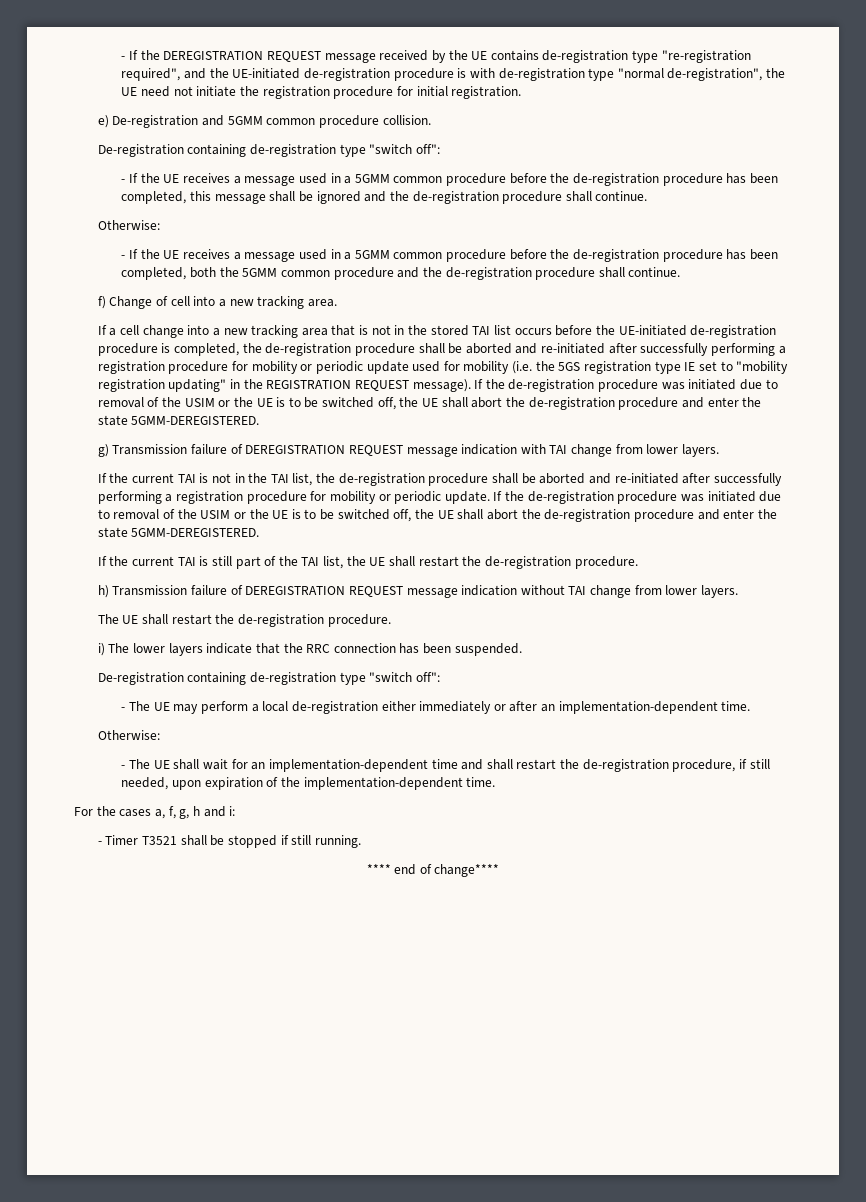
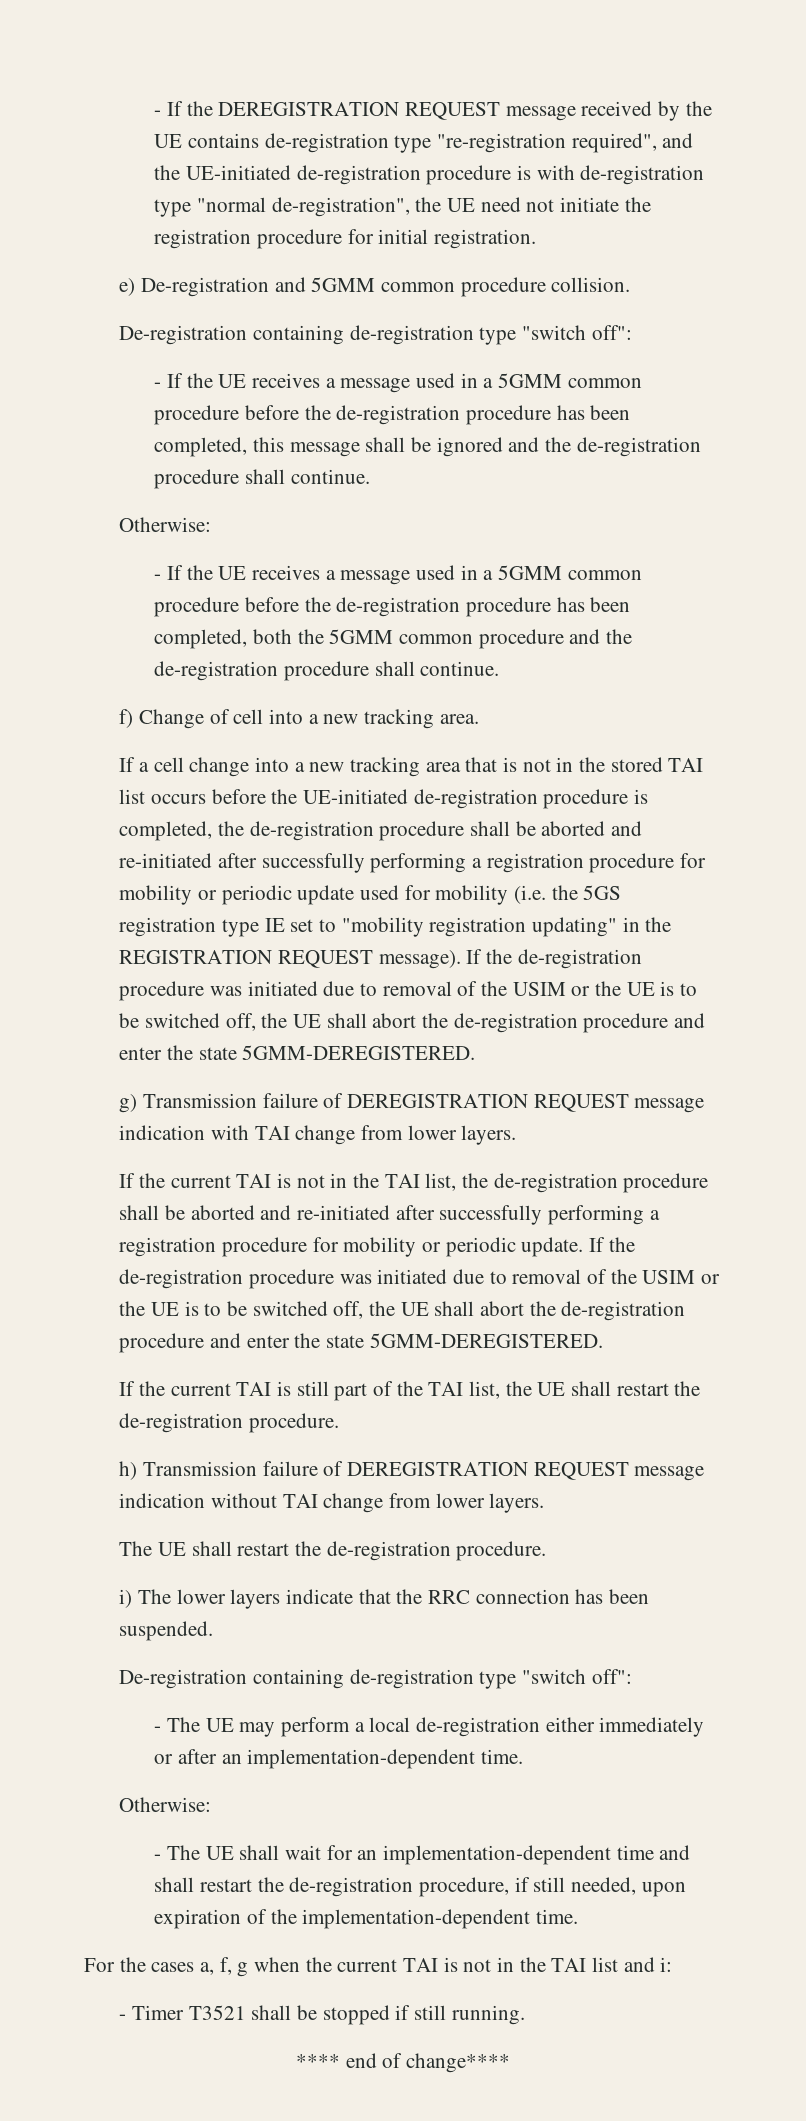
[179,806,200,819] g, h -> [237,1957,619,1977] g when the current TAI is not in the TAI list

